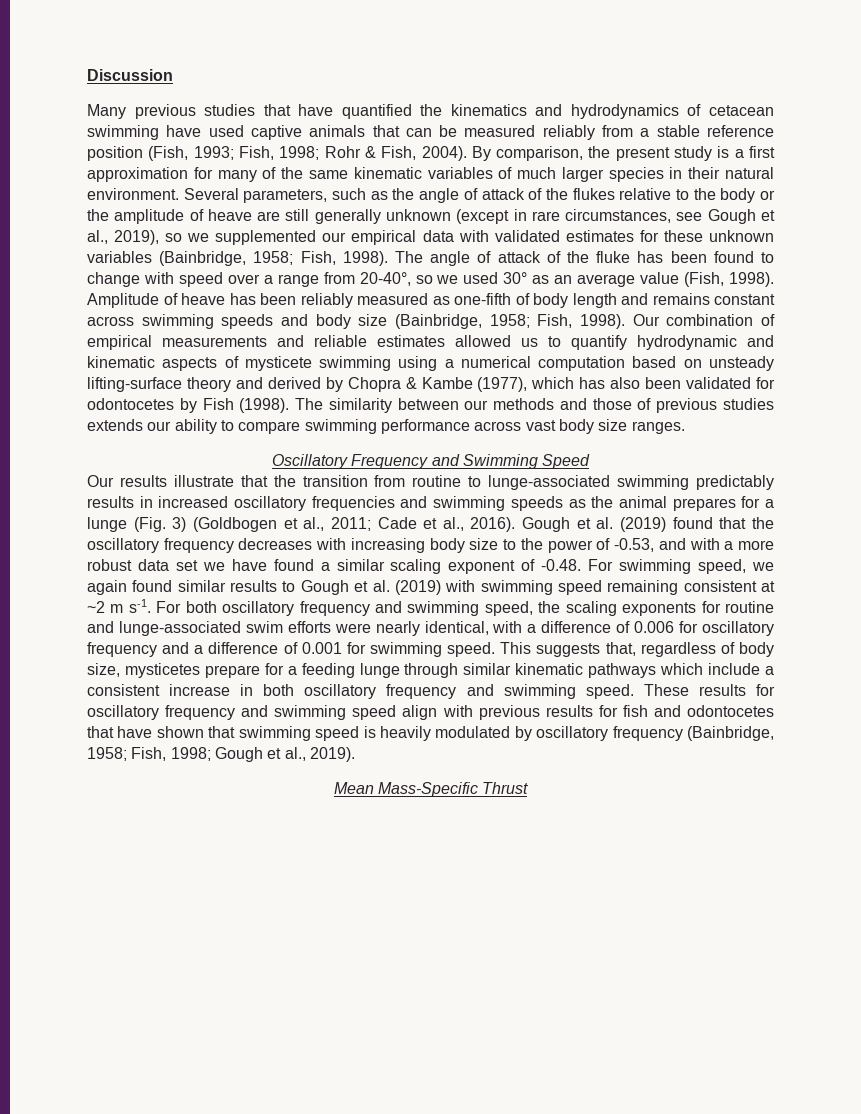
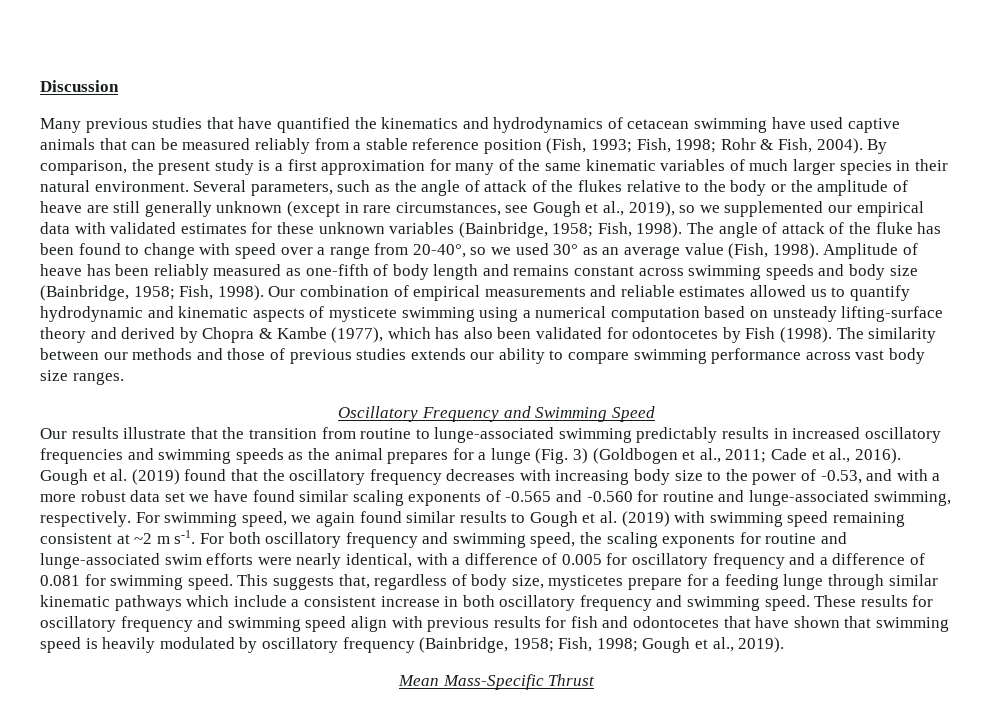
[320,562,330,571] a -> (295, 496) none
[448,559,582,574] exponent of -0.48. -> [408,490,951,506] [40,511,131,527] exponents of -0.565 and -0.560 for routine and lunge-associated swimming, respectively.
[634,621,675,633] 0.006 -> [561,554,602,565] 0.005
[301,642,342,654] 0.001 -> [40,575,80,586] 0.081

